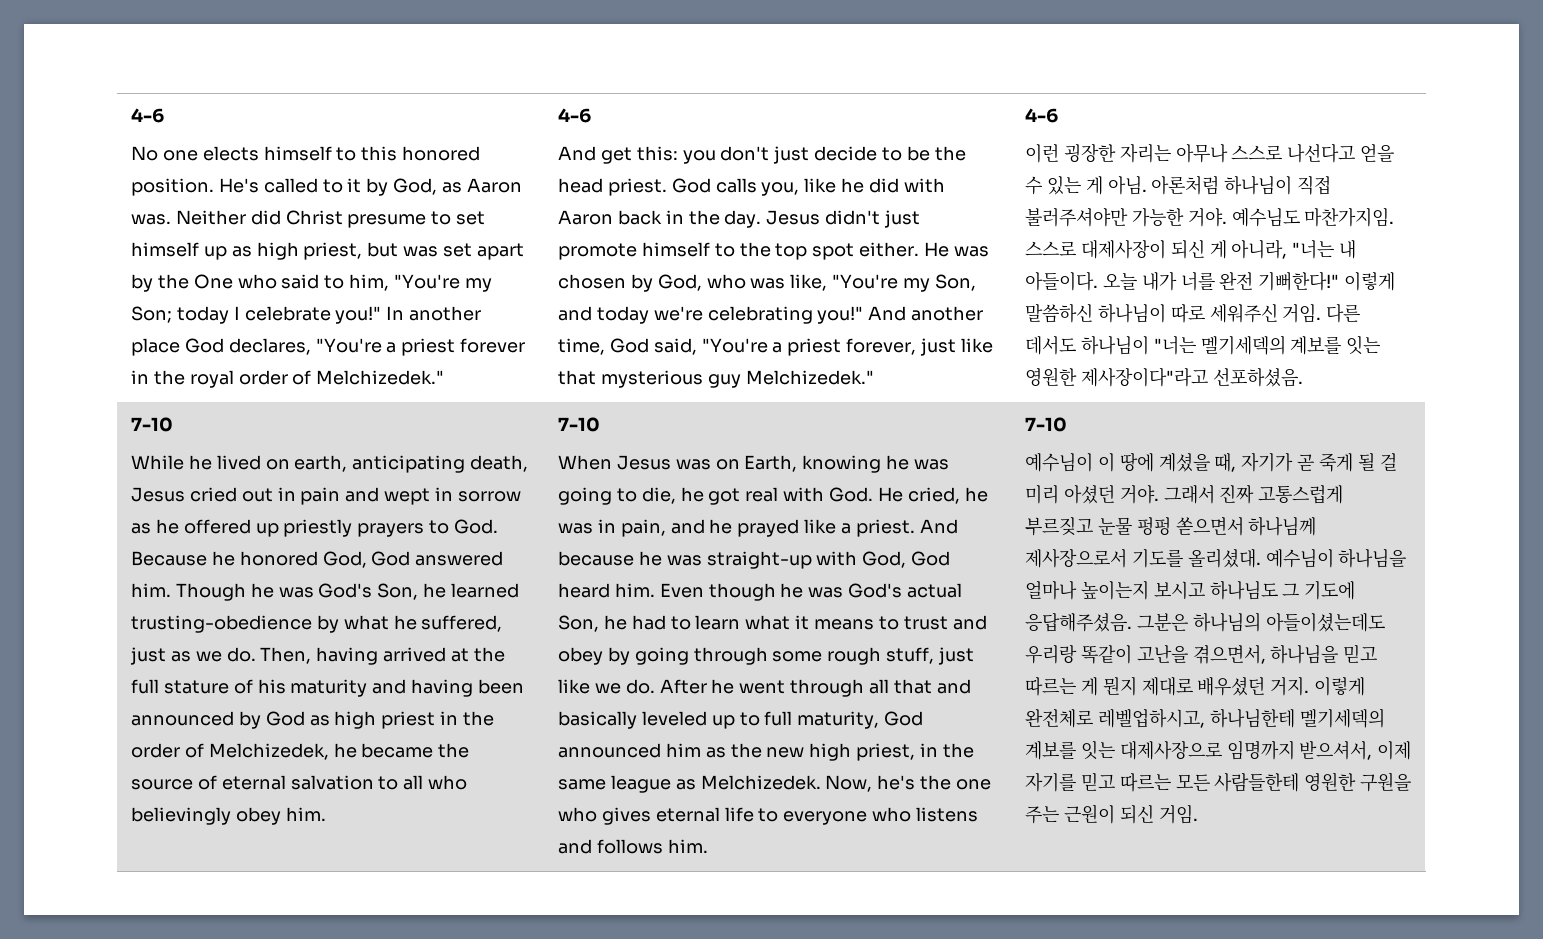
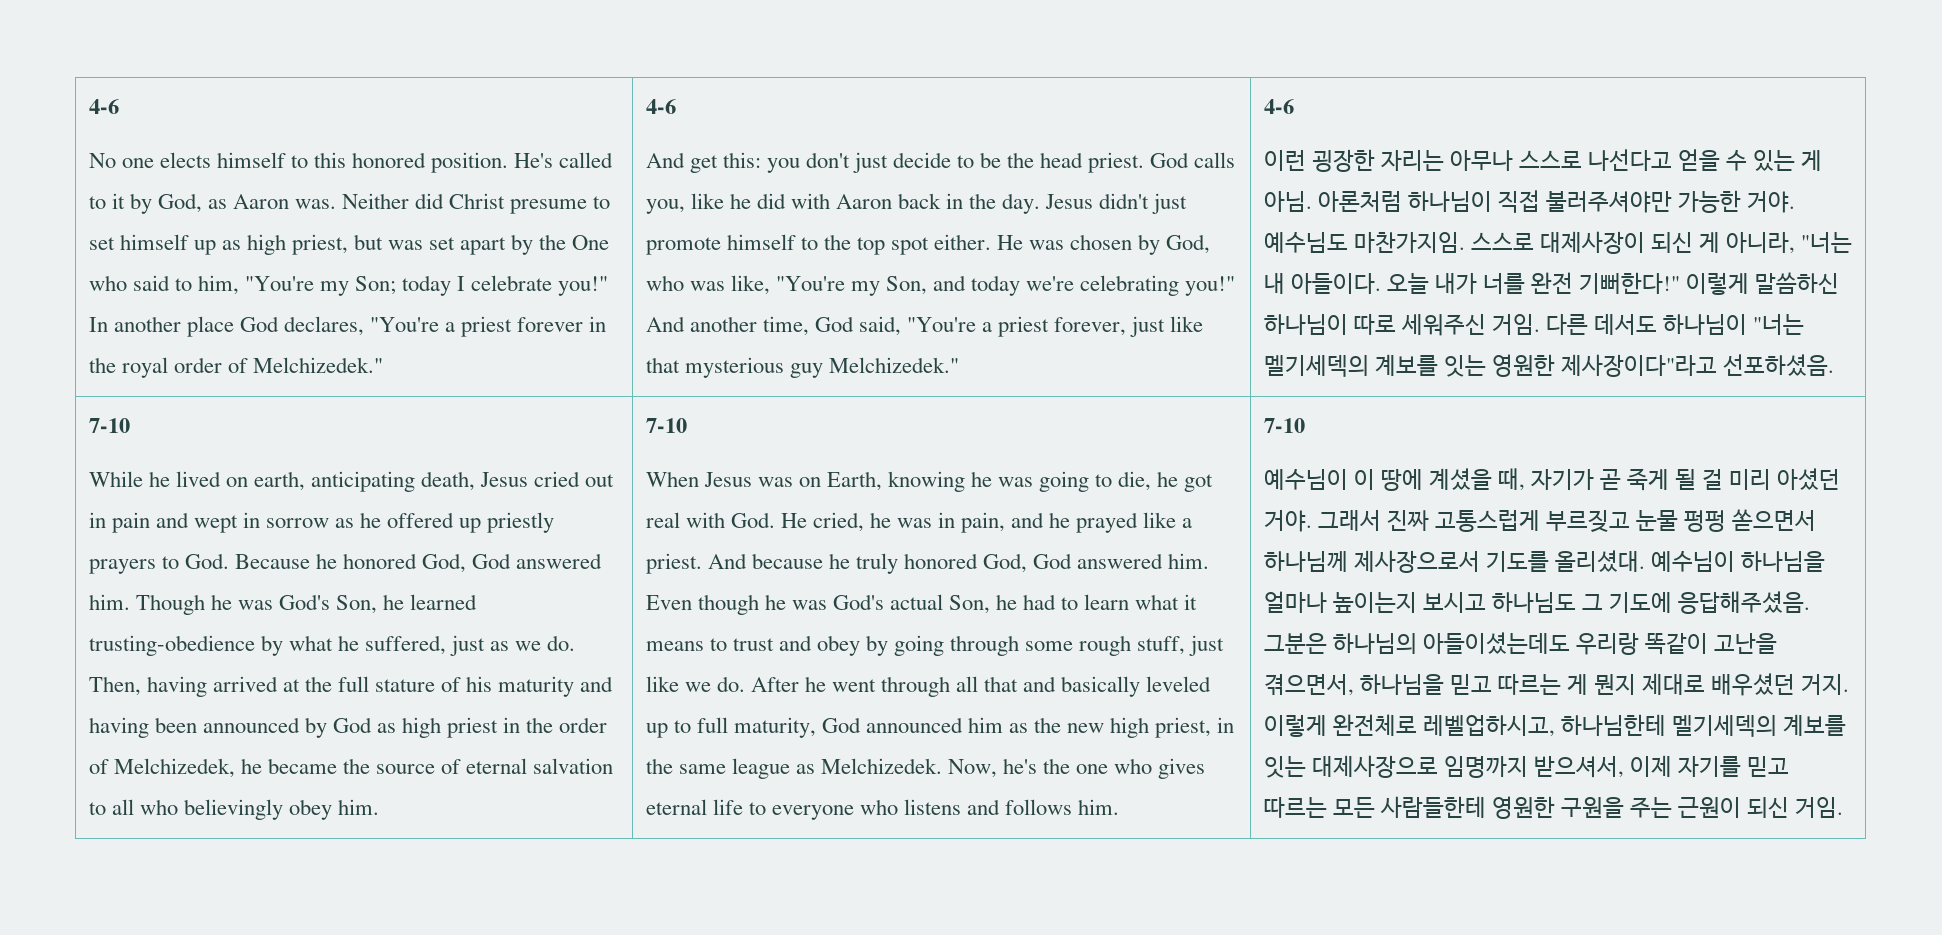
[666,551,951,569] [557,583,610,598] was straight-up with God, God heard -> [855,553,1164,574] truly honored God, God answered

